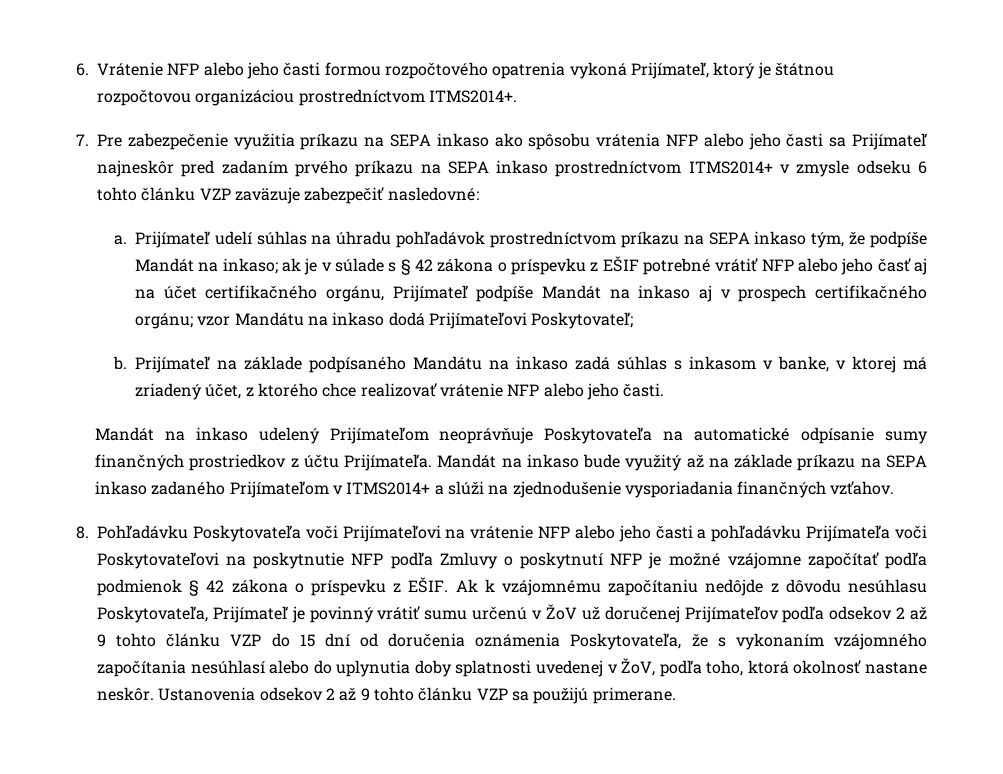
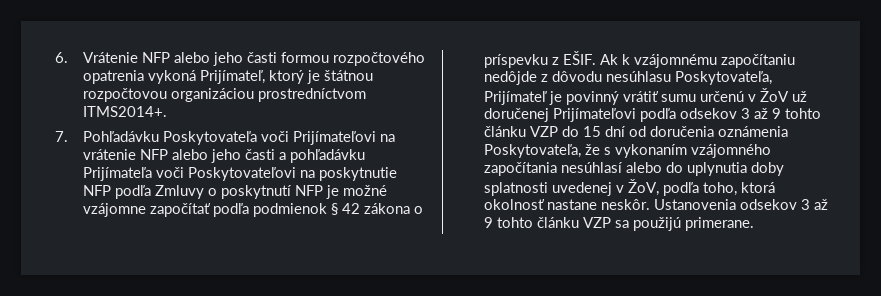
[97,133,927,150] [97,160,927,177] [97,187,479,204] [113,231,927,248] [134,256,928,275] [134,285,927,302] [134,312,634,329] [112,356,927,373] [134,383,665,400] [94,427,928,444] [94,454,927,471] [94,481,895,498] [76,526,89,539] Pre zabezpečenie využitia príkazu na SEPA inkaso ako spôsobu vrátenia NFP alebo jeho časti sa Prijímateľ najneskôr pred zadaním prvého príkazu na SEPA inkaso prostredníctvom ITMS2014+ v zmysle odseku 6 tohto článku VZP zaväzuje zabezpečiť nasledovné: // a. Prijímateľ udelí súhlas na úhradu pohľadávok prostredníctvom príkazu na SEPA inkaso tým, že podpíše Mandát na inkaso; ak je v súlade s § 42 zákona o príspevku z EŠIF potrebné vrátiť NFP alebo jeho časť aj na účet certifikačného orgánu, Prijímateľ podpíše Mandát na inkaso aj v prospech certifikačného orgánu; vzor Mandátu na inkaso dodá Prijímateľovi Poskytovateľ; // b. Prijímateľ na základe podpísaného Mandátu na inkaso zadá súhlas s inkasom v banke, v ktorej má zriadený účet, z ktorého chce realizovať vrátenie NFP alebo jeho časti. // Mandát na inkaso udelený Prijímateľom neoprávňuje Poskytovateľa na automatické odpísanie sumy finančných prostriedkov z účtu Prijímateľa. Mandát na inkaso bude využitý až na základe príkazu na SEPA inkaso zadaného Prijímateľom v ITMS2014+ a slúži na zjednodušenie vysporiadania finančných vzťahov. // 8. -> (68, 136) none
[684,606,779,623] Prijímateľov -> [552,108,636,122] Prijímateľovi
[896,607,906,619] 2 -> [740,108,750,119] 3
[325,688,335,700] 2 -> [800,199,810,210] 3

